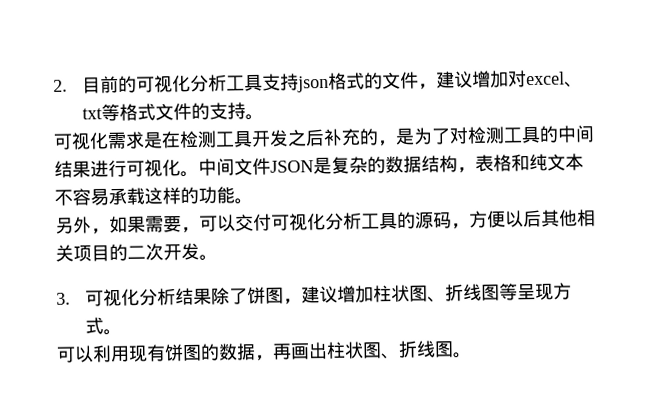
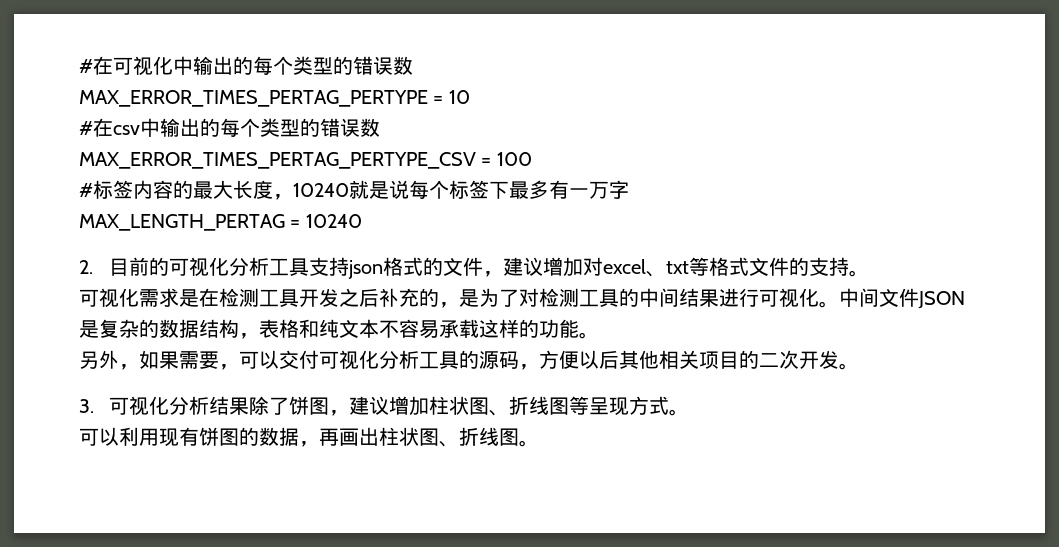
(53, 85) none -> [79,56,413,76] [79,90,470,107] [79,118,380,137] [79,152,532,169] [79,180,629,200] [79,214,362,231] #在可视化中输出的每个类型的错误数 // MAX_ERROR_TIMES_PERTAG_PERTYPE = 10 // #在csv中输出的每个类型的错误数 // MAX_ERROR_TIMES_PERTAG_PERTYPE_CSV = 100 // #标签内容的最大长度，10240就是说每个标签下最多有一万字 // MAX_LENGTH_PERTAG = 10240 //

